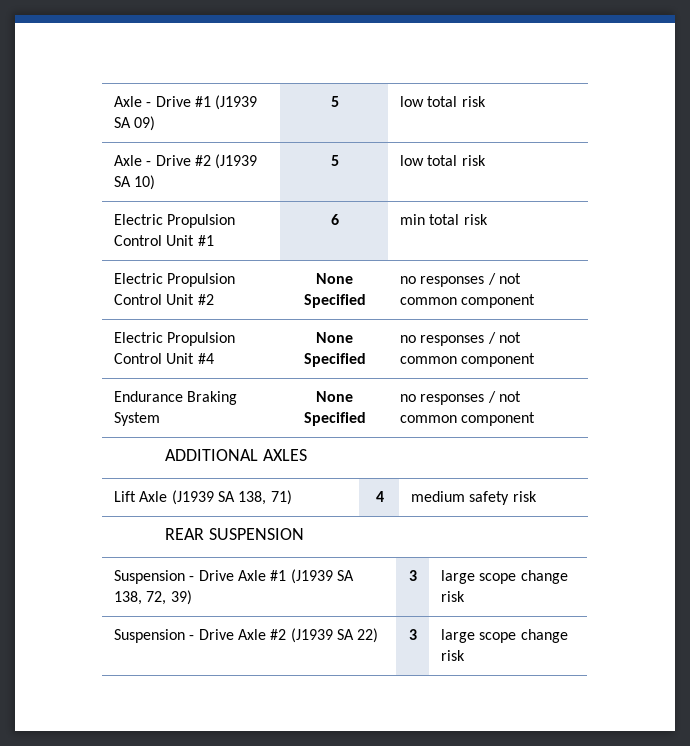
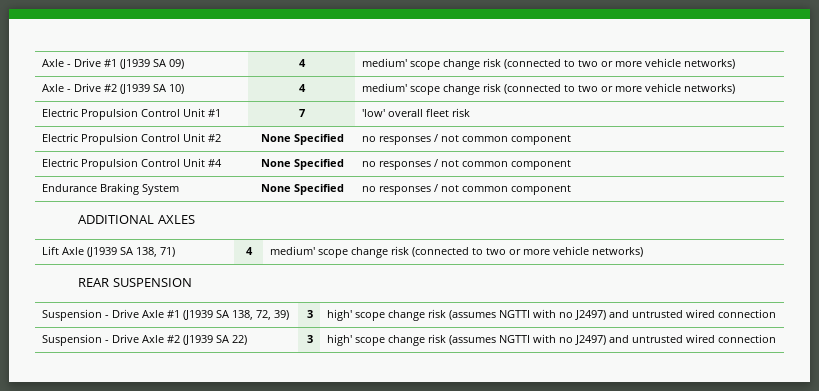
[330,96,339,107] [400,96,486,107] 5 | low total risk -> [299,59,306,67] [362,58,736,70] 4 | medium' scope change risk (connected to two or more vehicle networks)
[330,155,339,166] [400,155,486,166] 5 | low total risk -> [299,84,306,92] [362,83,736,95] 4 | medium' scope change risk (connected to two or more vehicle networks)
[330,214,339,225] [400,214,460,225] 6 | min total -> [299,109,305,117] [362,109,450,117] 7 | 'low' overall fleet
[411,491,537,505] medium safety risk -> [270,246,644,258] medium' scope change risk (connected to two or more vehicle networks)
[441,570,568,584] [441,591,466,602] large scope change risk -> [327,309,777,321] high' scope change risk (assumes NGTTI with no J2497) and untrusted wired connection
[441,629,568,643] [441,650,466,661] large scope change risk -> [327,334,777,346] high' scope change risk (assumes NGTTI with no J2497) and untrusted wired connection

